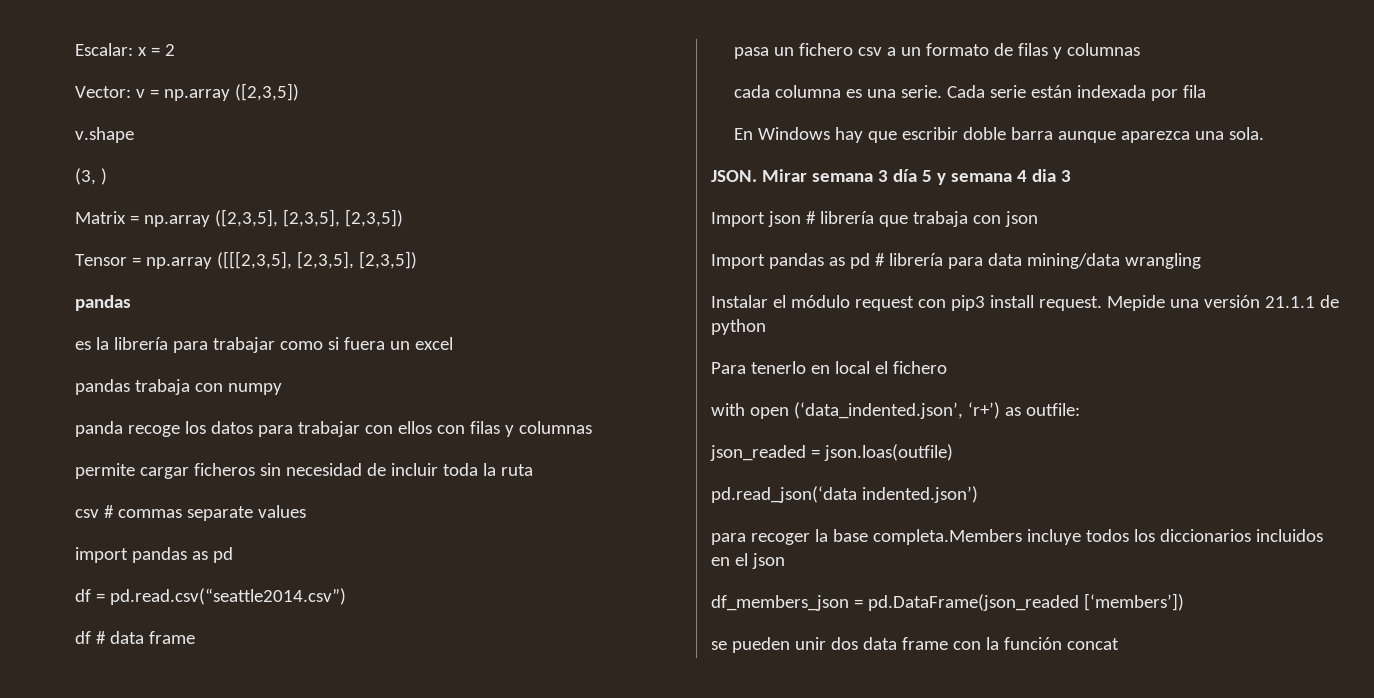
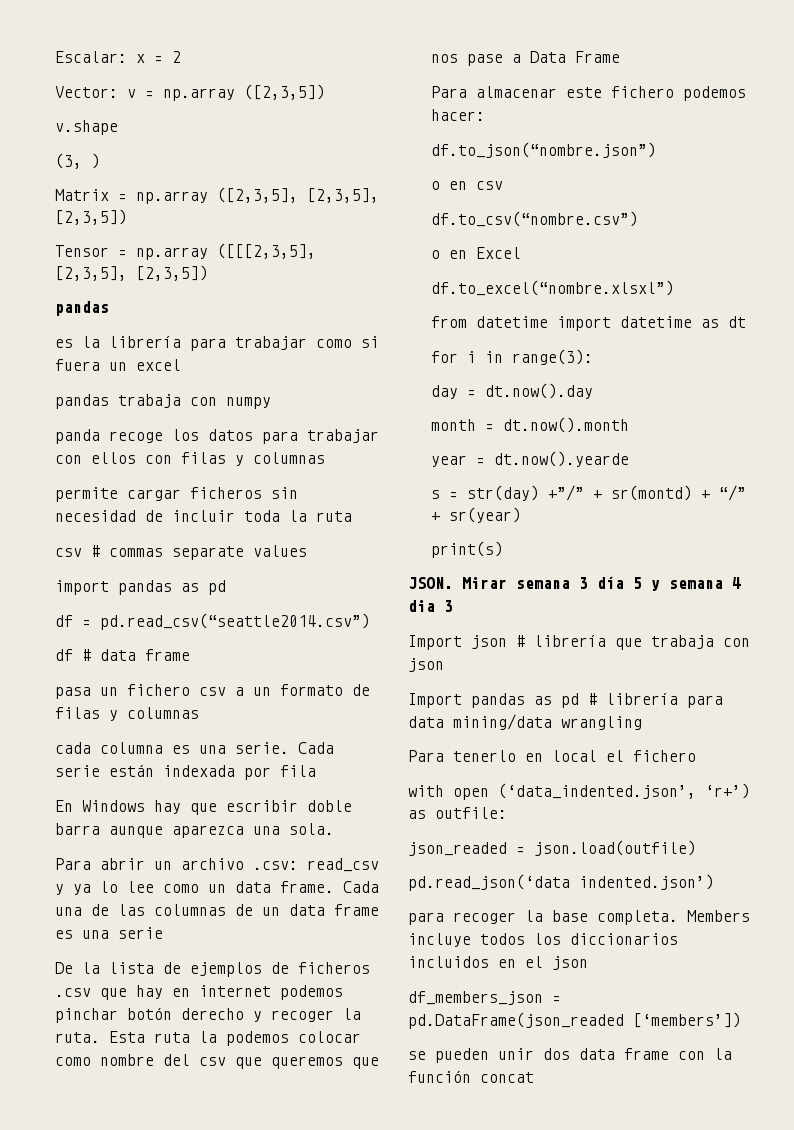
[109,588,346,605] pd.read.csv(“seattle2014.csv”) -> [100,613,371,630] pd.read_csv(“seattle2014.csv”)
(1264, 133) none -> [55,858,380,872] [55,881,380,895] [55,904,380,916] [55,927,164,939] [55,962,371,977] [55,985,344,1000] [55,1007,362,1023] [55,1031,362,1046] [55,1054,380,1069] [431,51,621,66] [431,86,747,101] [431,109,486,121] [431,142,657,158] [431,181,504,190] [431,211,639,227] [431,247,522,259] [431,280,675,296] [431,316,747,331] [431,349,594,365] [431,383,594,399] [431,417,630,433] [431,451,630,467] [431,485,747,501] [431,507,522,523] [431,541,504,558] // Para abrir un archivo .csv: read_csv y ya lo lee como un data frame. Cada una de las columnas de un data frame es una serie // De la lista de ejemplos de ficheros .csv que hay en internet podemos pinchar botón derecho y recoger la ruta. Esta ruta la podemos colocar como nombre del csv que queremos que nos pase a Data Frame // Para almacenar este fichero podemos hacer: // df.to_json(“nombre.json”) // o en csv // df.to_csv(“nombre.csv”) // o en Excel // df.to_excel(“nombre.xlsxl”) // from datetime import datetime as dt // for i in range(3): // day = dt.now().day // month = dt.now().month // year = dt.now().yearde // s = str(day) +”/” + sr(montd) + “/” + sr(year) // print(s)
[711,295,1339,311] [711,319,766,335] // Instalar el módulo request con pip3 install request. Mepide una versión 21.1.1 de python -> (642, 723) none
[823,444,953,461] json.loas(outfile) -> [534,840,696,856] json.load(outfile)
[872,529,1022,545] completa.Members -> [597,910,750,925] completa. Members

